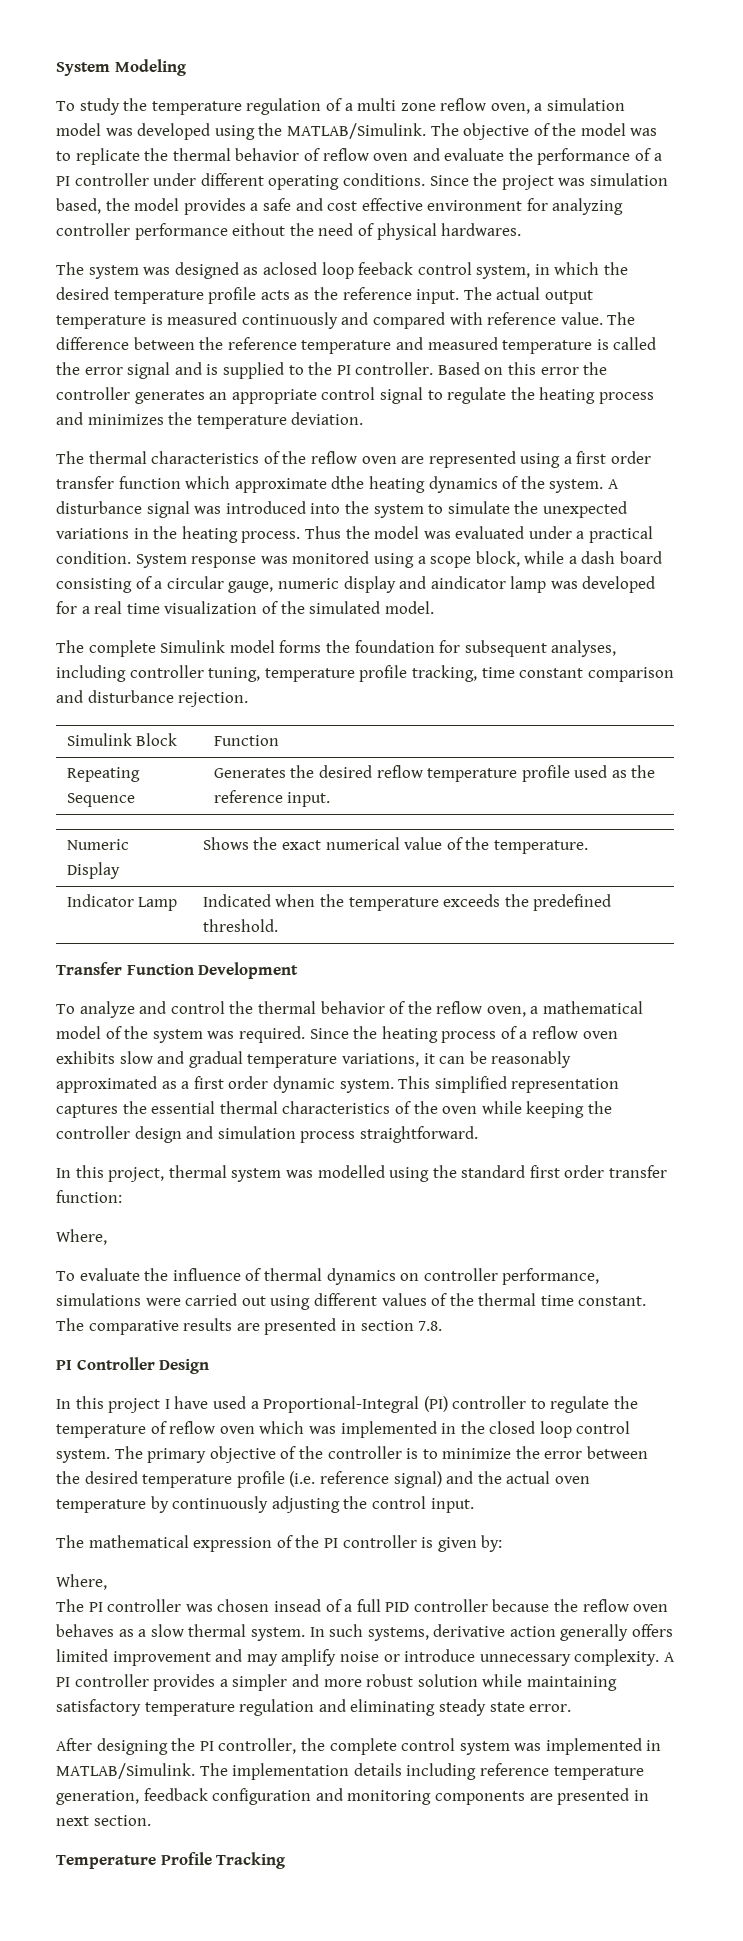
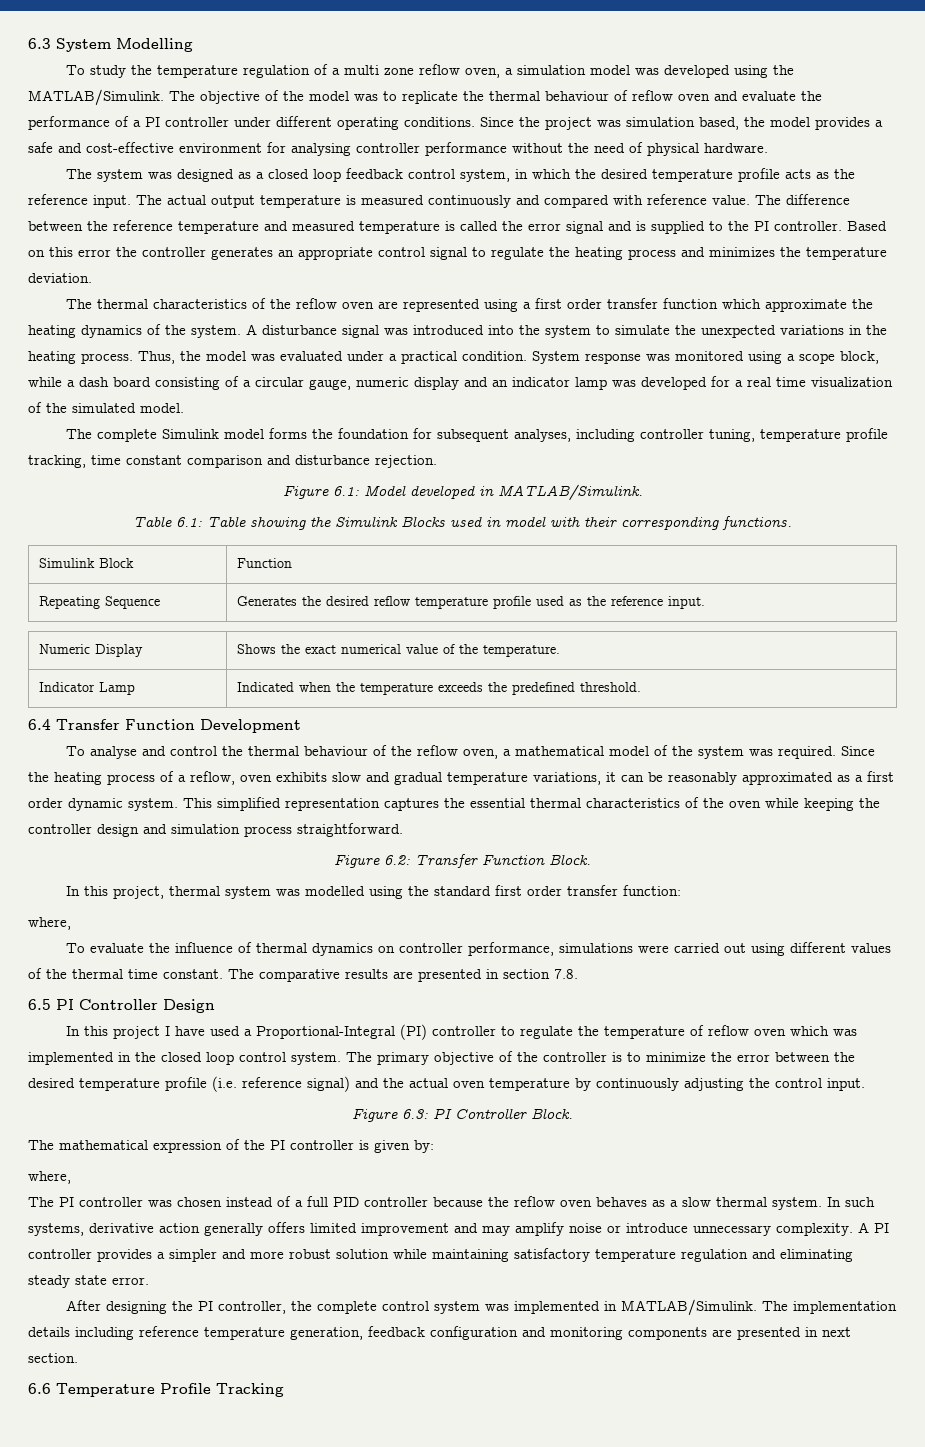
[56,59,186,76] System Modeling -> [28,38,193,52] 6.3 System Modelling
[235,148,300,161] behavior -> [545,91,609,101] behaviour
[327,198,423,211] cost effective -> [86,142,174,153] cost-effective
[552,198,624,215] analyzing -> [291,143,351,156] analysing
[232,223,286,236] eithout -> [512,143,563,153] without
[441,223,522,236] hardwares. -> [704,143,768,153] hardware.
[262,262,414,279] aclosed loop feeback -> [256,168,404,182] a closed loop feedback
[331,476,365,489] dthe -> [852,299,874,309] the
[304,526,341,539] Thus -> [138,351,175,364] Thus,
[430,576,506,589] aindicator -> [492,377,570,387] an indicator
(249, 699) none -> [282,484,643,500] [133,516,792,530] // Figure 6.1: Model developed in MATLAB/Simulink. // Table 6.1: Table showing the Simulink Blocks used in model with their corresponding functions.
(278, 925) none -> [28,719,51,730] 6.4
[79,1001,135,1018] analyze -> [90,746,138,759] analyse
[320,1001,385,1014] behavior -> [304,746,369,756] behaviour
[532,1026,579,1039] reflow -> [190,771,235,785] reflow,
(478, 1134) none -> [334,854,591,868] // Figure 6.2: Transfer Function Block.
[56,1229,107,1245] Where, -> [28,917,71,930] where,
(443, 1326) none -> [28,999,51,1010] 6.5
(474, 1505) none -> [352,1108,573,1122] // Figure 6.3: PI Controller Block.
[56,1574,107,1590] Where, -> [28,1171,71,1184] where,
[273,1599,321,1612] insead -> [226,1197,273,1207] instead
(151, 1820) none -> [28,1383,51,1394] 6.6

